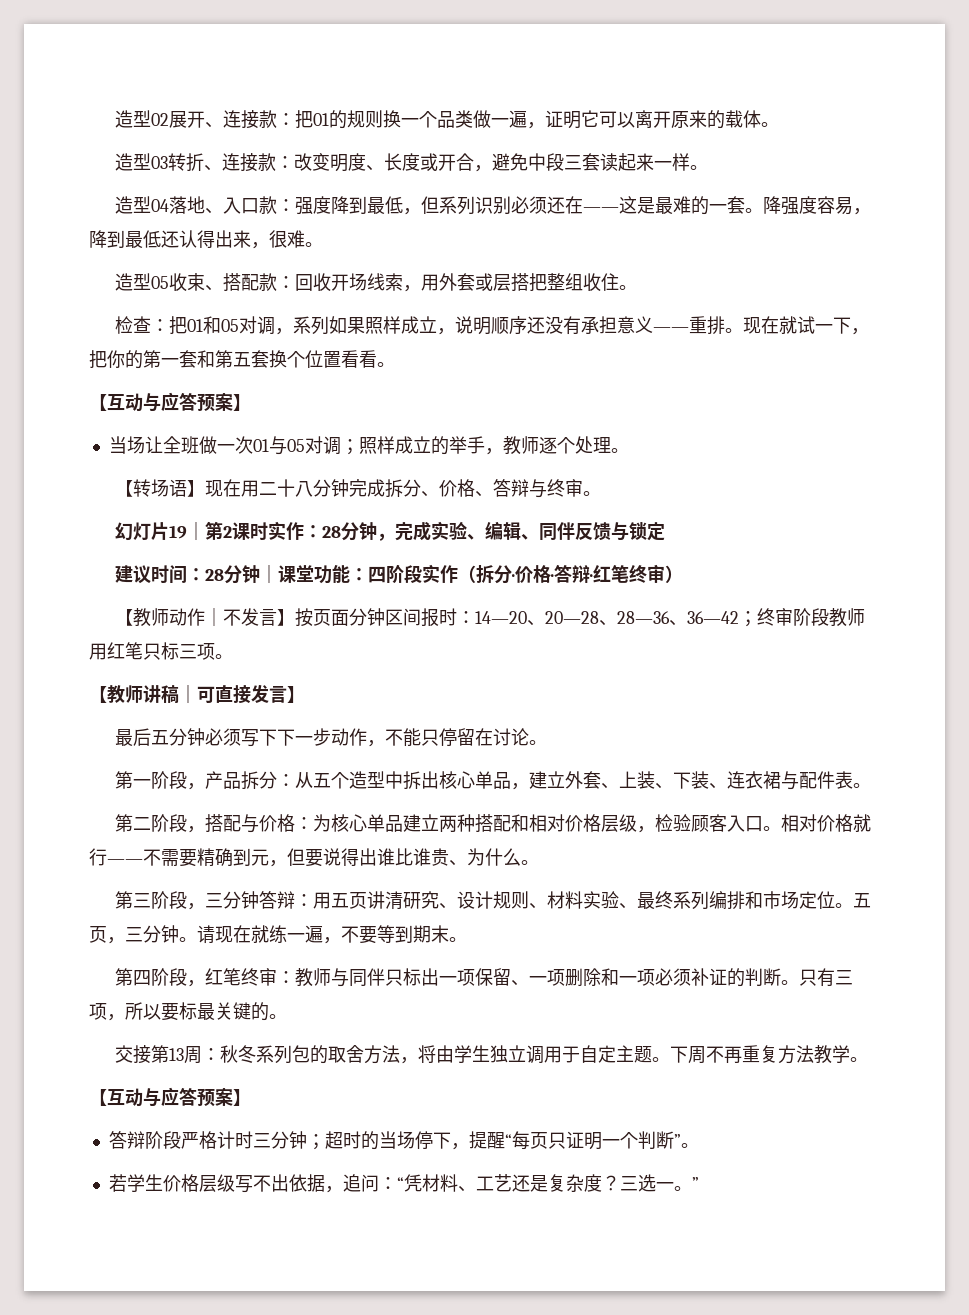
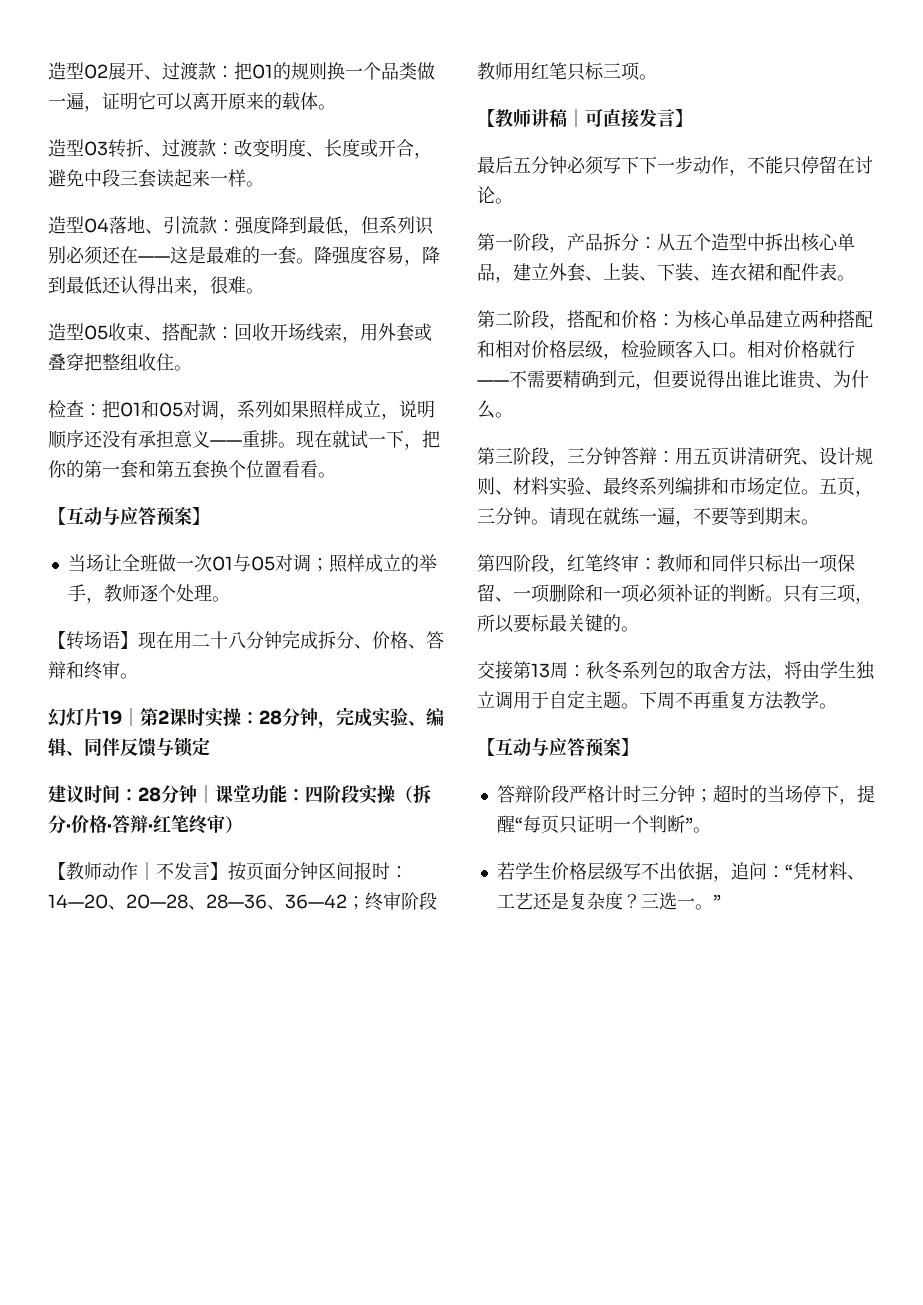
[222,110,259,129] 连接 -> [162,62,198,80] 过渡
[221,153,258,172] 连接 -> [162,139,198,157] 过渡
[222,197,259,214] 入口 -> [163,216,199,234] 引流
[492,273,529,292] 层搭 -> [48,353,84,371] 叠穿
[528,479,547,498] 与 -> [66,661,84,679] 和
[285,522,304,540] 作 -> [223,708,241,726] 操
[439,565,458,583] 作 -> [377,785,395,803] 操
[780,771,799,790] 与 -> [765,263,783,281] 和
[240,814,259,833] 与 -> [603,310,621,328] 和
[330,968,349,987] 与 -> [693,554,711,572] 和

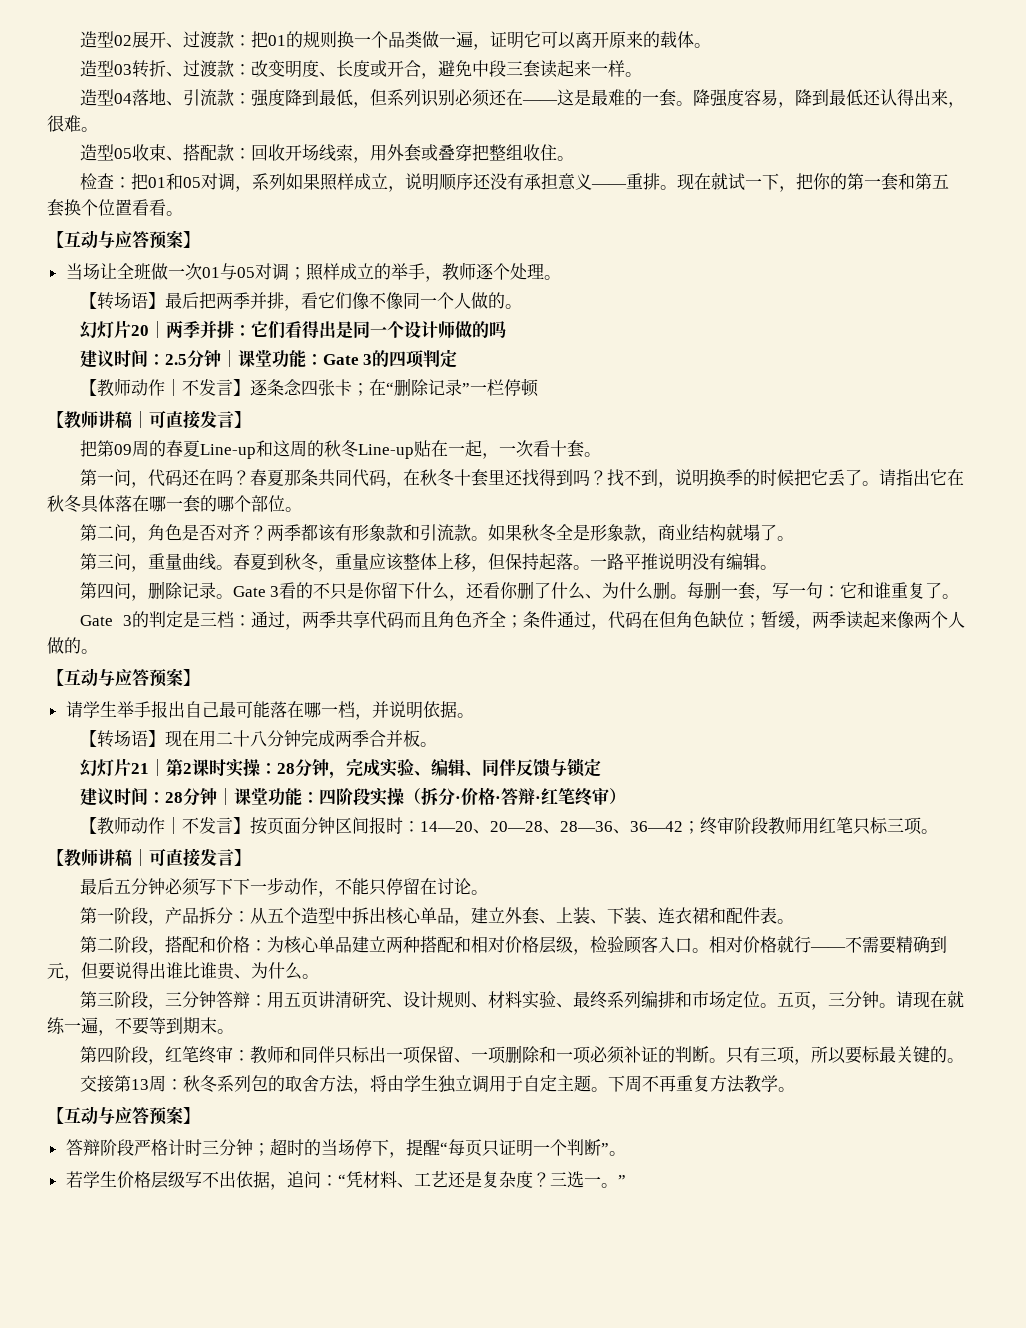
(230, 599) none -> [79,292,522,311] [79,320,506,339] [79,349,458,368] [79,378,539,397] [47,410,251,429] [79,440,601,459] [79,469,964,488] [47,495,302,513] [79,523,794,543] [79,553,777,572] [79,581,960,601] [79,611,965,630] [47,637,98,654] [47,668,200,687] [65,701,474,720] // 【转场语】最后把两季并排，看它们像不像同一个人做的。 // 幻灯片20｜两季并排：它们看得出是同一个设计师做的吗 // 建议时间：2.5分钟｜课堂功能：Gate 3的四项判定 // 【教师动作｜不发言】逐条念四张卡；在“删除记录”一栏停顿 // 【教师讲稿｜可直接发言】 // 把第09周的春夏Line-up和这周的秋冬Line-up贴在一起，一次看十套。 // 第一问，代码还在吗？春夏那条共同代码，在秋冬十套里还找得到吗？找不到，说明换季的时候把它丢了。请指出它在秋冬具体落在哪一套的哪个部位。 // 第二问，角色是否对齐？两季都该有形象款和引流款。如果秋冬全是形象款，商业结构就塌了。 // 第三问，重量曲线。春夏到秋冬，重量应该整体上移，但保持起落。一路平推说明没有编辑。 // 第四问，删除记录。Gate 3看的不只是你留下什么，还看你删了什么、为什么删。每删一套，写一句：它和谁重复了。 // Gate 3的判定是三档：通过，两季共享代码而且角色齐全；条件通过，代码在但角色缺位；暂缓，两季读起来像两个人做的。 // 【互动与应答预案】 // 请学生举手报出自己最可能落在哪一档，并说明依据。
[318,631,444,649] [48,661,138,680] [48,708,122,726] 拆分、价格、答辩和终审。 // 幻灯片19 -> [334,730,437,747] [79,758,149,777] 两季合并板。 // 幻灯片21

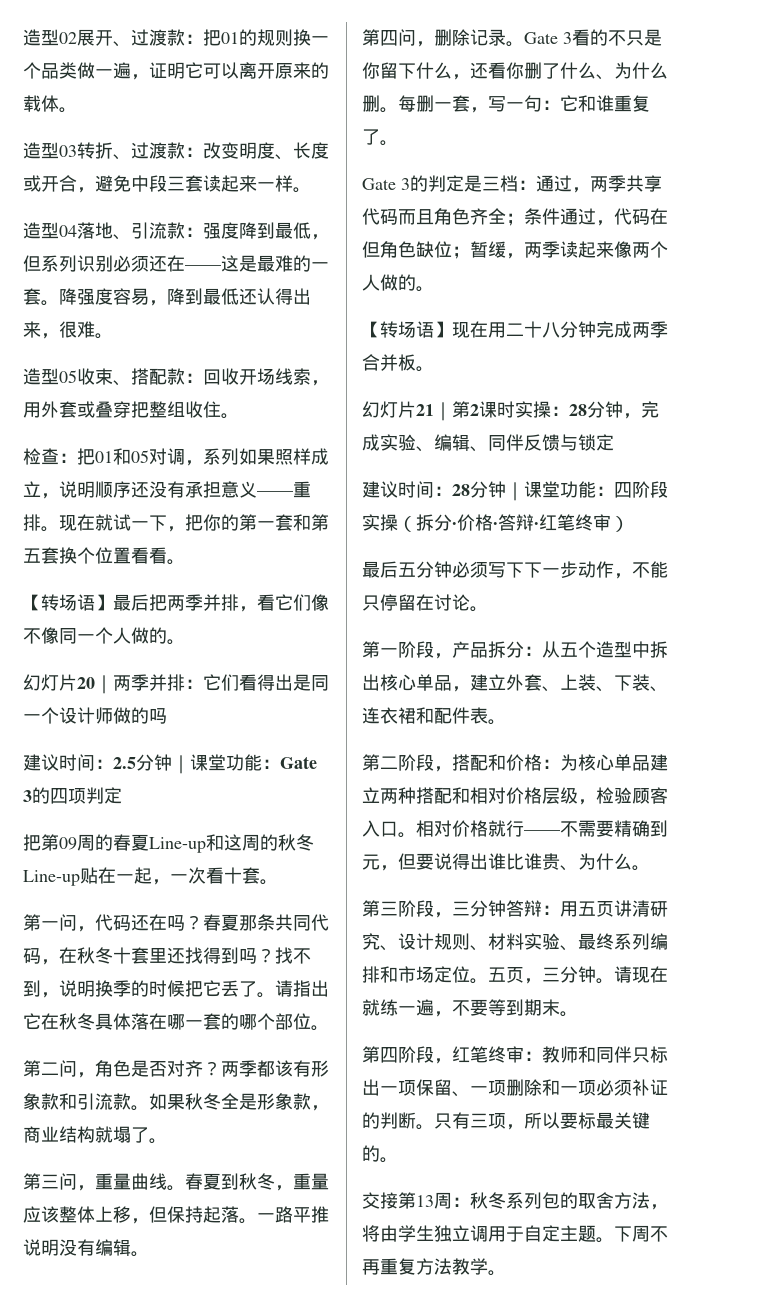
[47,230,200,249] [65,262,561,282] // 【互动与应答预案】 // 当场让全班做一次01与05对调；照样成立的举手，教师逐个处理。 -> (185, 562) none
[79,378,539,397] [47,410,251,429] // 【教师动作｜不发言】逐条念四张卡；在“删除记录”一栏停顿 // 【教师讲稿｜可直接发言】 -> (122, 795) none
[47,668,200,687] [65,701,474,720] // 【互动与应答预案】 // 请学生举手报出自己最可能落在哪一档，并说明依据。 -> (434, 289) none
[79,816,938,835] [47,848,251,867] // 【教师动作｜不发言】按页面分钟区间报时：14—20、20—28、28—36、36—42；终审阶段教师用红笔只标三项。 // 【教师讲稿｜可直接发言】 -> (629, 524) none
[47,1106,200,1125] [65,1138,626,1158] [65,1171,626,1190] // 【互动与应答预案】 // 答辩阶段严格计时三分钟；超时的当场停下，提醒“每页只证明一个判断”。 // 若学生价格层级写不出依据，追问：“凭材料、工艺还是复杂度？三选一。” -> (506, 1273) none

